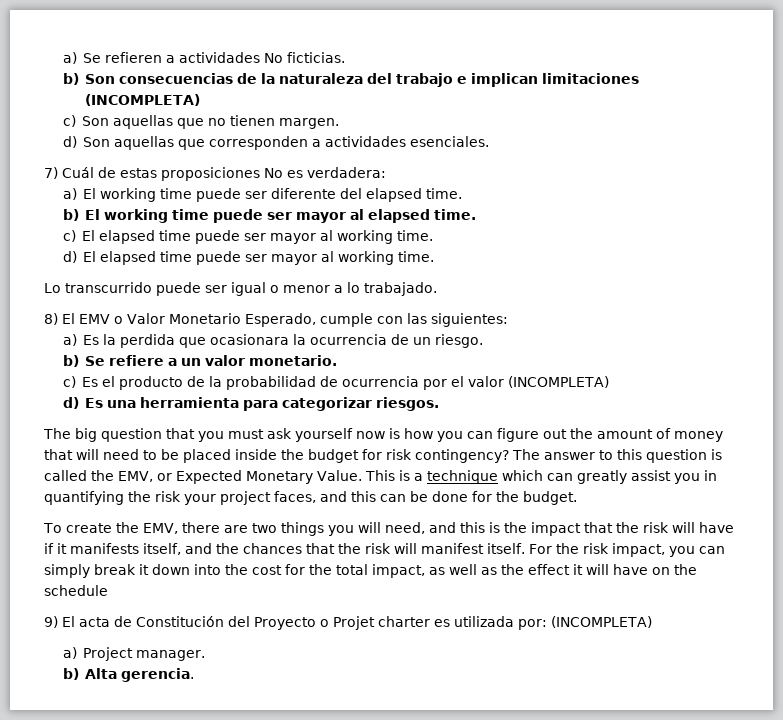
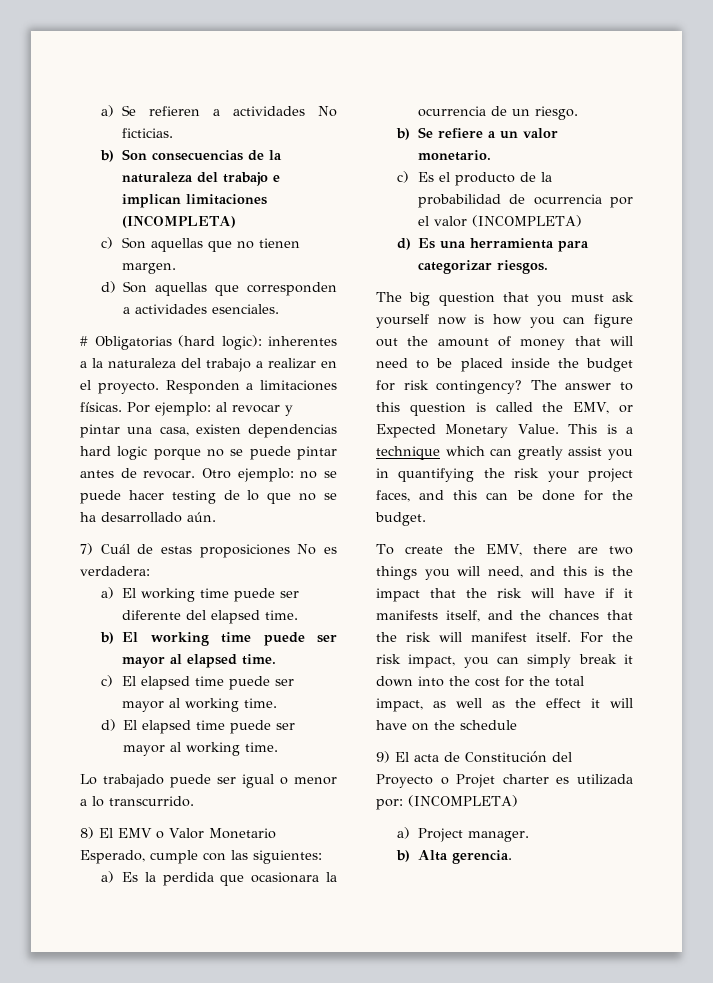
(490, 141) none -> [80,335,337,350] [80,358,337,372] [80,380,337,394] [80,402,293,416] [80,424,337,438] [80,446,337,460] [80,468,337,482] [80,490,337,504] [80,512,216,523] // # Obligatorias (hard logic): inherentes a la naturaleza del trabajo a realizar en el proyecto. Responden a limitaciones físicas. Por ejemplo: al revocar y pintar una casa, existen dependencias hard logic porque no se puede pintar antes de revocar. Otro ejemplo: no se puede hacer testing de lo que no se ha desarrollado aún.
[65,282,152,293] transcurrido -> [103,774,164,788] trabajado
[364,282,437,296] trabajado. -> [109,796,194,807] transcurrido.

